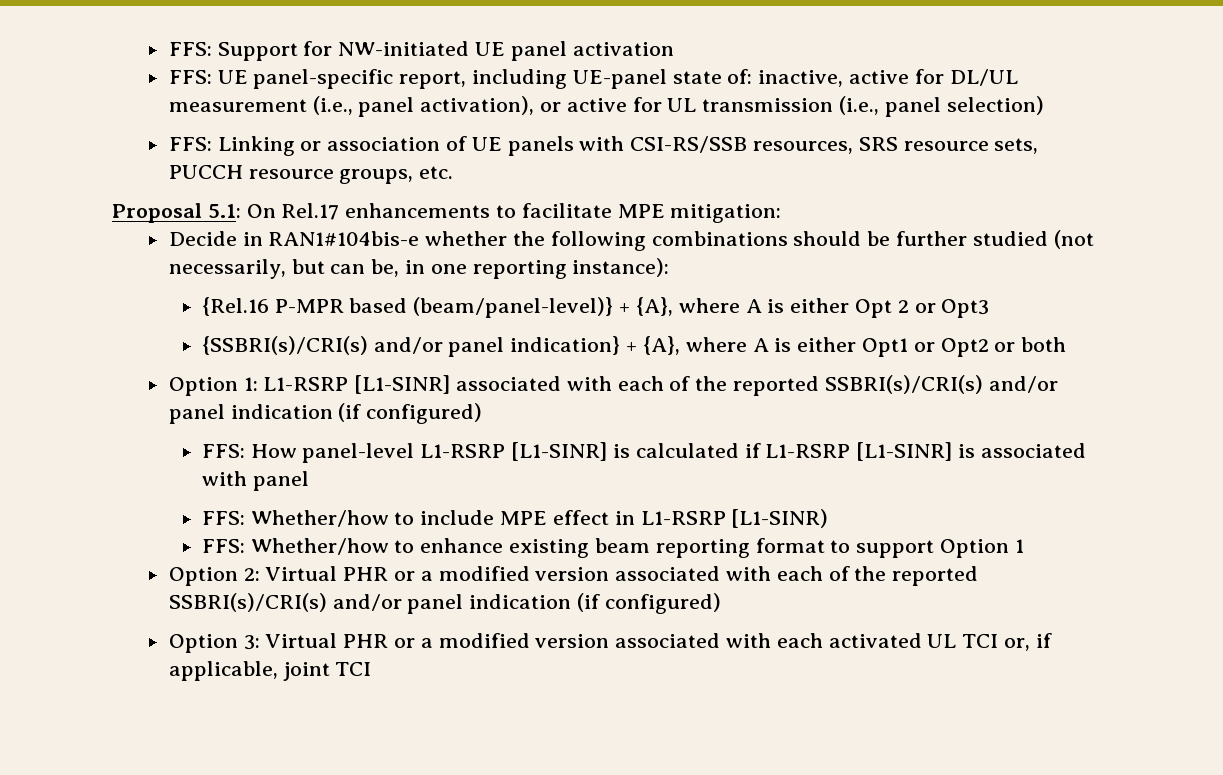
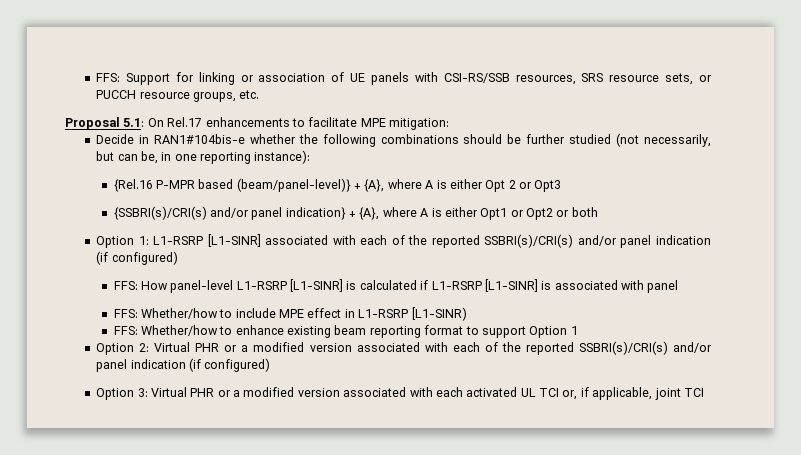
[338,41,674,61] [168,69,1018,89] [168,96,1044,117] [168,136,295,156] NW-initiated UE panel activation // FFS: UE panel-specific report, including UE-panel state of: inactive, active for DL/UL measurement (i.e., panel activation), or active for UL transmission (i.e., panel selection) // FFS: Linking -> [198,72,235,85] linking
(1039, 146) none -> [699,75,712,82] or

